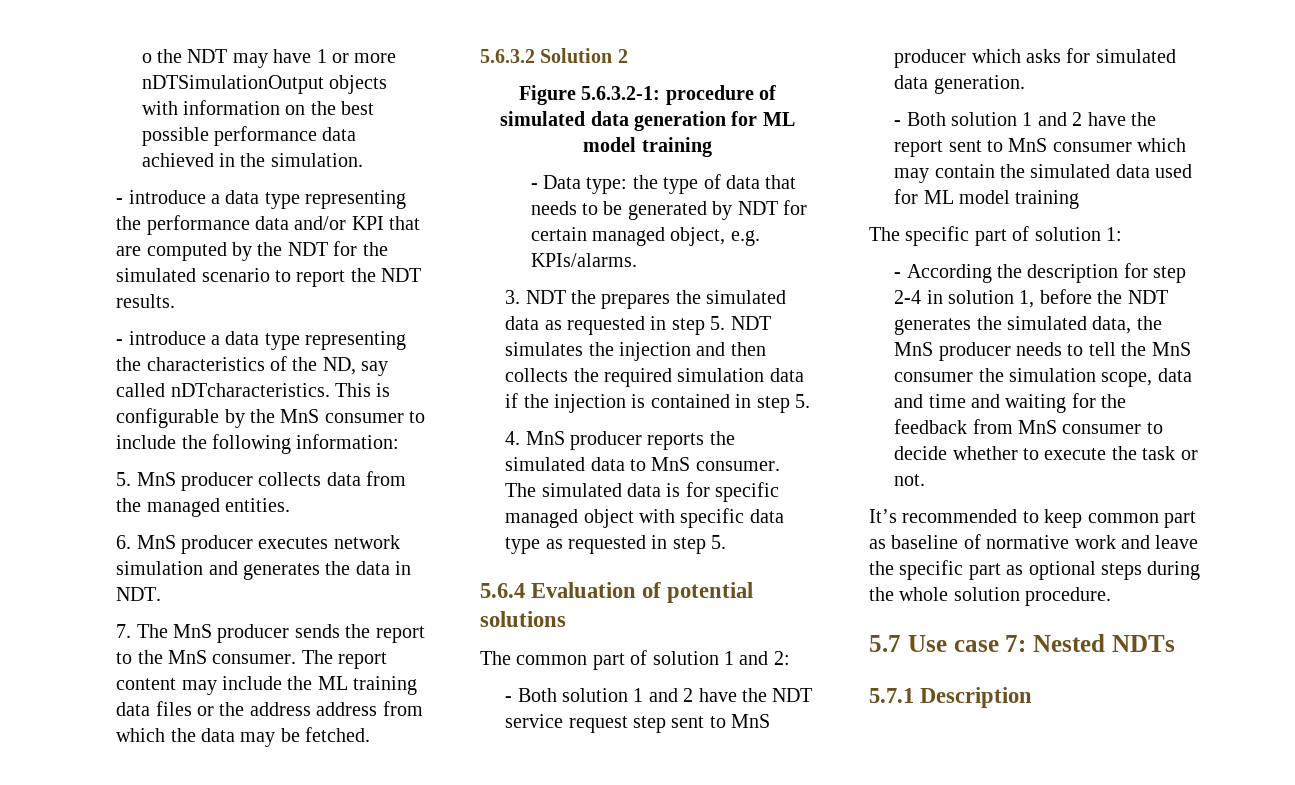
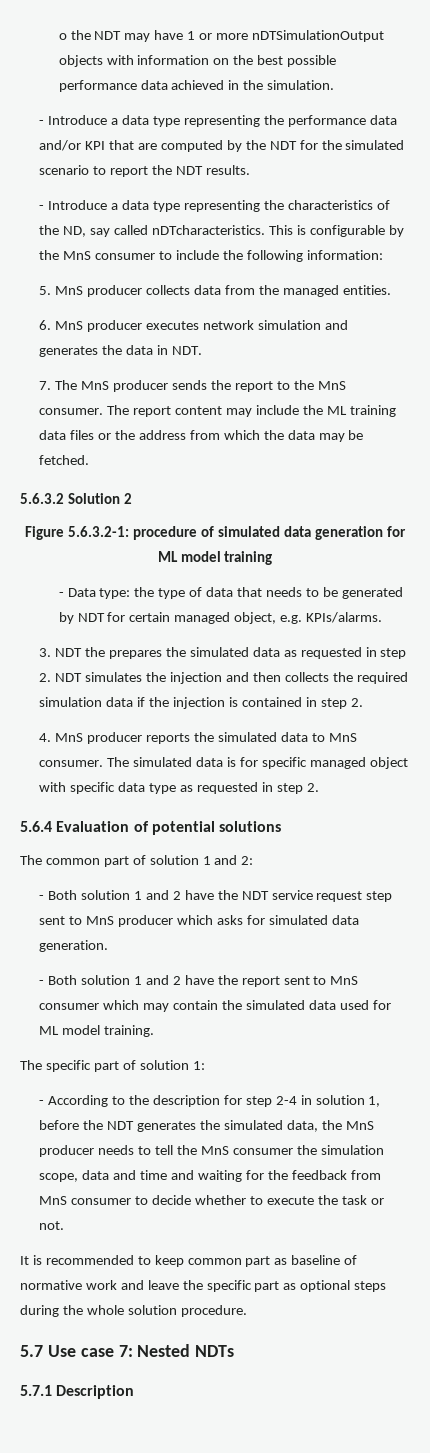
[128,190,206,204] introduce -> [48,115,108,125] Introduce
[128,331,206,345] introduce -> [48,200,108,210] Introduce
[316,702,378,716] address -> (186, 435) none
[710,316,726,330] 5. -> [39,673,52,682] 2.
[795,394,811,408] 5. -> [350,698,363,707] 2.
[711,535,727,549] 5. -> [306,783,319,792] 2.
[1015,190,1080,209] training -> [104,1025,155,1037] training.
(992, 273) none -> [112,1096,126,1105] to
[869,509,897,523] It’s -> [20,1255,42,1265] It is

